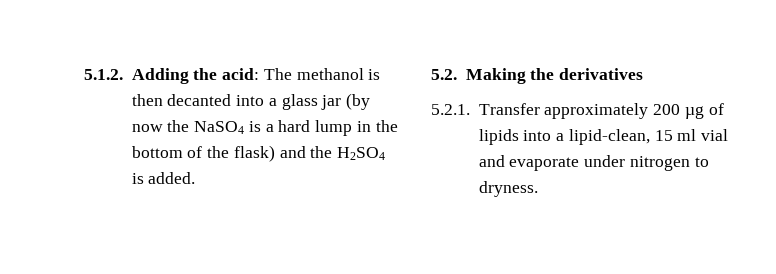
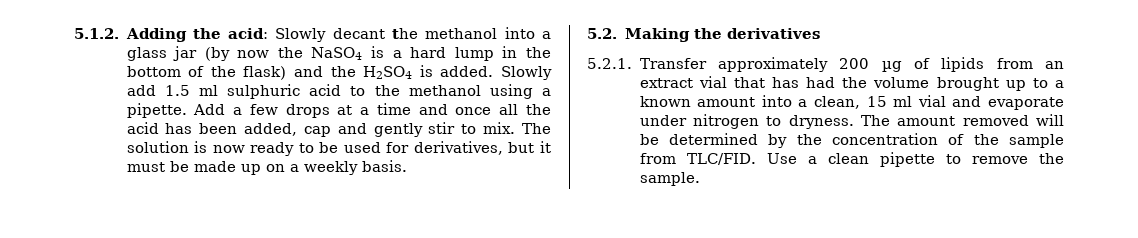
[263,68,381,80] [131,94,232,106] The methanol is then decanted -> [275,28,498,42] Slowly decant the methanol
(196, 178) none -> [500,66,552,80] [126,84,551,99] [126,103,551,118] [126,122,552,137] [126,141,552,156] [126,160,407,175] Slowly add 1.5 ml sulphuric acid to the methanol using a pipette. Add a few drops at a time and once all the acid has been added, cap and gently stir to mix. The solution is now ready to be used for derivatives, but it must be made up on a weekly basis.
[523,129,650,145] into a lipid-clean, -> [996,58,1064,69] [639,76,1064,91] [639,95,860,109] from an extract vial that has had the volume brought up to a known amount into a clean,
(538, 189) none -> [860,114,1064,126] [639,133,1064,148] [639,152,1064,167] [639,172,700,186] The amount removed will be determined by the concentration of the sample from TLC/FID. Use a clean pipette to remove the sample.

